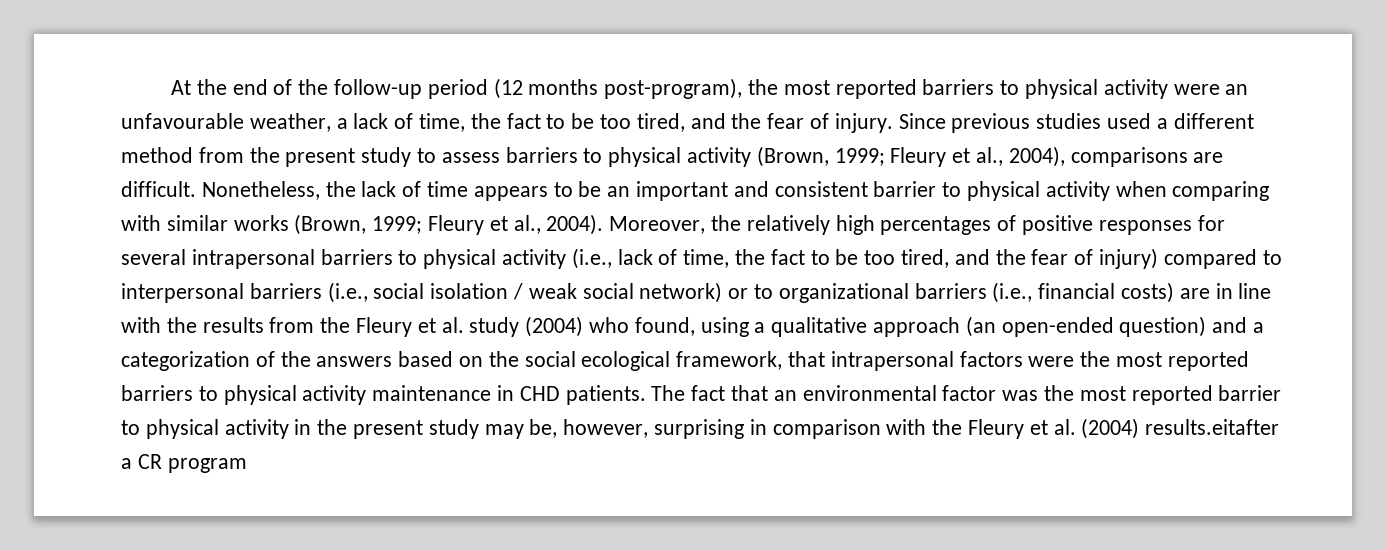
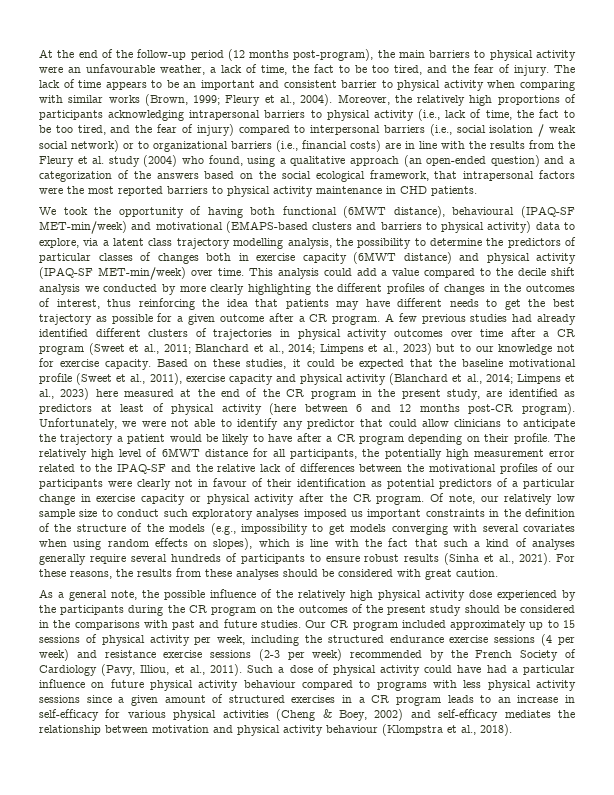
[783,79,917,99] most reported -> [398,50,425,58] main
[898,113,1254,133] [121,146,1224,167] [121,181,356,200] Since previous studies used a different method from the present study to assess barriers to physical activity (Brown, 1999; Fleury et al., 2004), comparisons are difficult. Nonetheless, the -> [554,65,575,73] The
[880,215,1225,235] [121,249,186,265] percentages of positive responses for several -> [497,94,576,105] [39,110,185,121] proportions of participants acknowledging
[651,385,1282,405] [121,418,1280,439] [121,454,247,473] The fact that an environmental factor was the most reported barrier to physical activity in the present study may be, however, surprising in comparison with the Fleury et al. (2004) results.eitafter a CR program -> [39,206,575,218] [39,221,575,234] [39,237,576,249] [39,252,576,264] [39,267,576,280] [39,283,576,295] [39,298,576,310] [39,313,576,325] [39,328,576,340] [39,343,575,355] [39,358,576,370] [39,373,575,385] [39,388,576,400] [39,403,576,415] [39,418,575,430] [39,433,576,445] [39,448,575,460] [39,463,575,474] [39,478,575,490] [39,493,575,505] [39,508,575,520] [39,523,576,535] [39,538,576,550] [39,553,576,565] [39,568,498,580] [39,589,576,601] [39,604,575,616] [39,619,575,631] [39,634,576,646] [39,649,576,661] [39,664,575,676] [39,679,576,691] [39,694,575,706] [39,709,576,721] [39,724,512,736] // We took the opportunity of having both functional (6MWT distance), behavioural (IPAQ-SF MET-min/week) and motivational (EMAPS-based clusters and barriers to physical activity) data to explore, via a latent class trajectory modelling analysis, the possibility to determine the predictors of particular classes of changes both in exercise capacity (6MWT distance) and physical activity (IPAQ-SF MET-min/week) over time. This analysis could add a value compared to the decile shift analysis we conducted by more clearly highlighting the different profiles of changes in the outcomes of interest, thus reinforcing the idea that patients may have different needs to get the best trajectory as possible for a given outcome after a CR program. A few previous studies had already identified different clusters of trajectories in physical activity outcomes over time after a CR program (Sweet et al., 2011; Blanchard et al., 2014; Limpens et al., 2023) but to our knowledge not for exercise capacity. Based on these studies, it could be expected that the baseline motivational profile (Sweet et al., 2011), exercise capacity and physical activity (Blanchard et al., 2014; Limpens et al., 2023) here measured at the end of the CR program in the present study, are identified as predictors at least of physical activity (here between 6 and 12 months post-CR program). Unfortunately, we were not able to identify any predictor that could allow clinicians to anticipate the trajectory a patient would be likely to have after a CR program depending on their profile. The relatively high level of 6MWT distance for all participants, the potentially high measurement error related to the IPAQ-SF and the relative lack of differences between the motivational profiles of our participants were clearly not in favour of their identification as potential predictors of a particular change in exercise capacity or physical activity after the CR program. Of note, our relatively low sample size to conduct such exploratory analyses imposed us important constraints in the definition of the structure of the models (e.g., impossibility to get models converging with several covariates when using random effects on slopes), which is line with the fact that such a kind of analyses generally require several hundreds of participants to ensure robust results (Sinha et al., 2021). For these reasons, the results from these analyses should be considered with great caution. // As a general note, the possible influence of the relatively high physical activity dose experienced by the participants during the CR program on the outcomes of the present study should be considered in the comparisons with past and future studies. Our CR program included approximately up to 15 sessions of physical activity per week, including the structured endurance exercise sessions (4 per week) and resistance exercise sessions (2-3 per week) recommended by the French Society of Cardiology (Pavy, Illiou, et al., 2011). Such a dose of physical activity could have had a particular influence on future physical activity behaviour compared to programs with less physical activity sessions since a given amount of structured exercises in a CR program leads to an increase in self-efficacy for various physical activities (Cheng & Boey, 2002) and self-efficacy mediates the relationship between motivation and physical activity behaviour (Klompstra et al., 2018).

